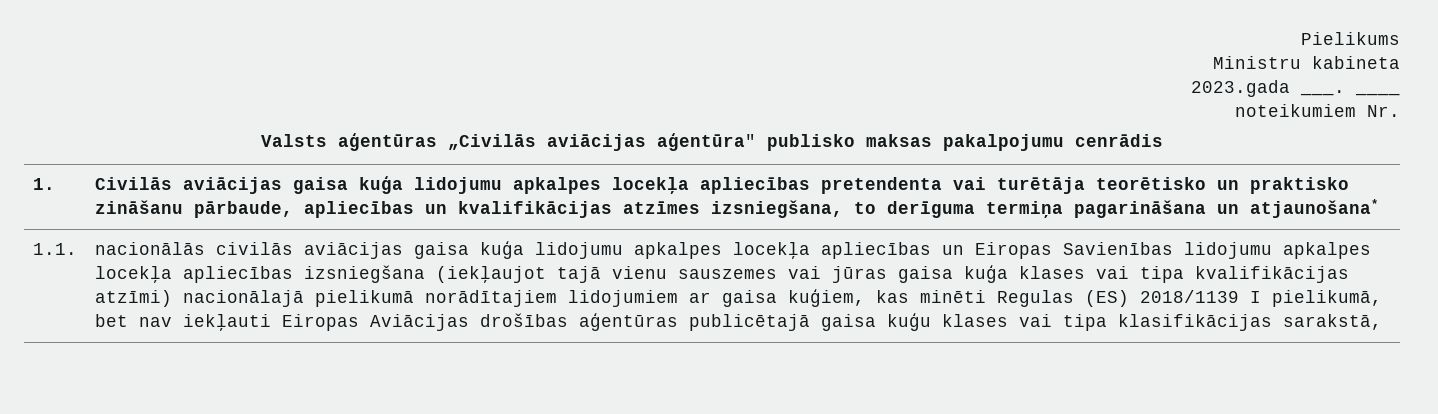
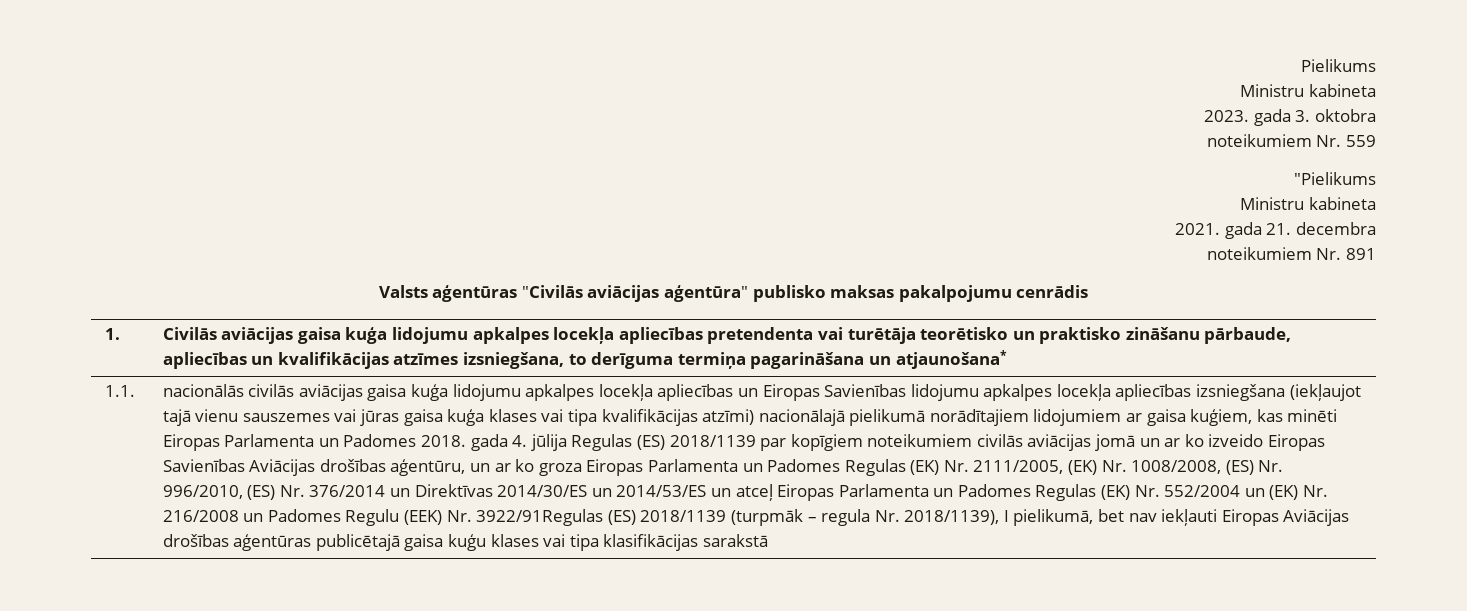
[1191,80,1400,97] [1235,104,1400,117] 2023.gada ___. ____ // noteikumiem Nr. -> [1204,109,1376,126] [1206,134,1376,147] [1294,172,1376,185] [1240,197,1376,210] [1175,222,1376,239] [1206,247,1376,260] 2023. gada 3. oktobra // noteikumiem Nr. 559 // "Pielikums // Ministru kabineta // 2021. gada 21. decembra // noteikumiem Nr. 891
[448,134,536,150] „Civilās -> [521,285,583,298] "Civilās
[996,290,1239,307] Regulas (ES) 2018/1139 -> [162,434,1325,451] [162,459,1284,476] [162,484,1328,501] [162,509,1000,526] Eiropas Parlamenta un Padomes 2018. gada 4. jūlija Regulas (ES) 2018/1139 par kopīgiem noteikumiem civilās aviācijas jomā un ar ko izveido Eiropas Savienības Aviācijas drošības aģentūru, un ar ko groza Eiropas Parlamenta un Padomes Regulas (EK) Nr. 2111/2005, (EK) Nr. 1008/2008, (ES) Nr. 996/2010, (ES) Nr. 376/2014 un Direktīvas 2014/30/ES un 2014/53/ES un atceļ Eiropas Parlamenta un Padomes Regulas (EK) Nr. 552/2004 un (EK) Nr. 216/2008 un Padomes Regulu (EEK) Nr. 3922/91Regulas (ES) 2018/1139 (turpmāk – regula Nr. 2018/1139),
[1282,314,1382,330] sarakstā, -> [702,534,768,547] sarakstā

